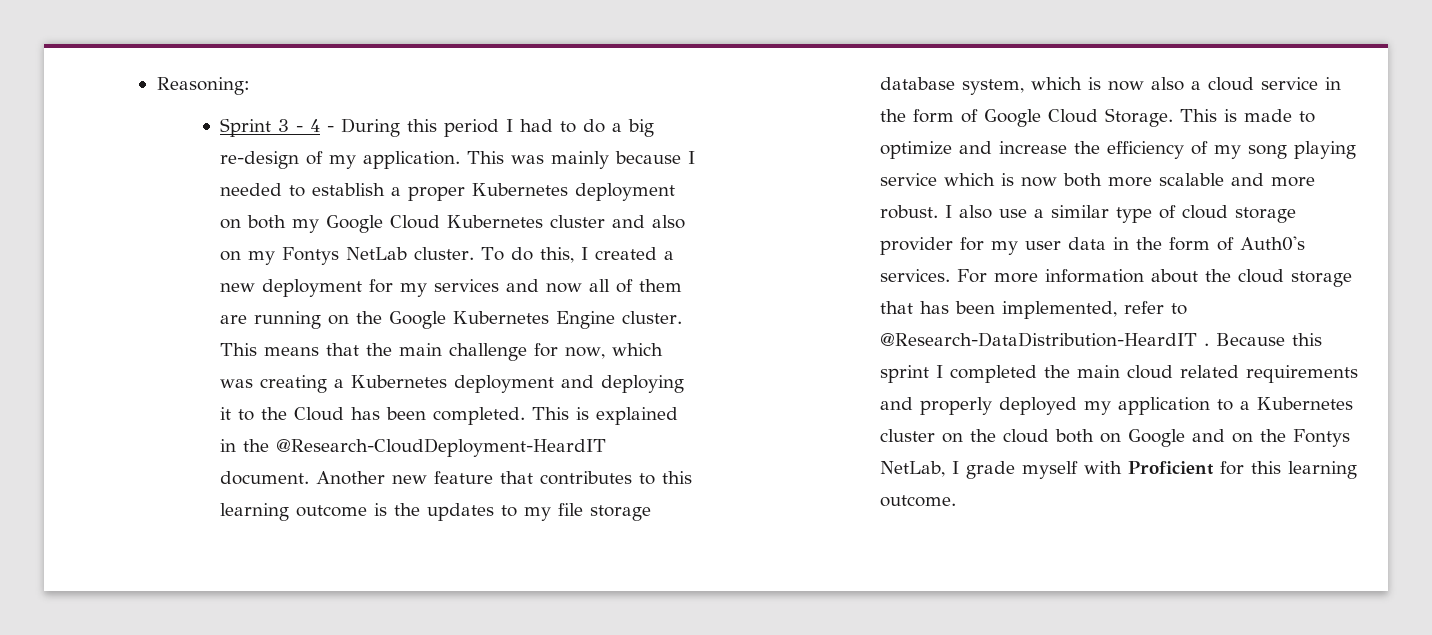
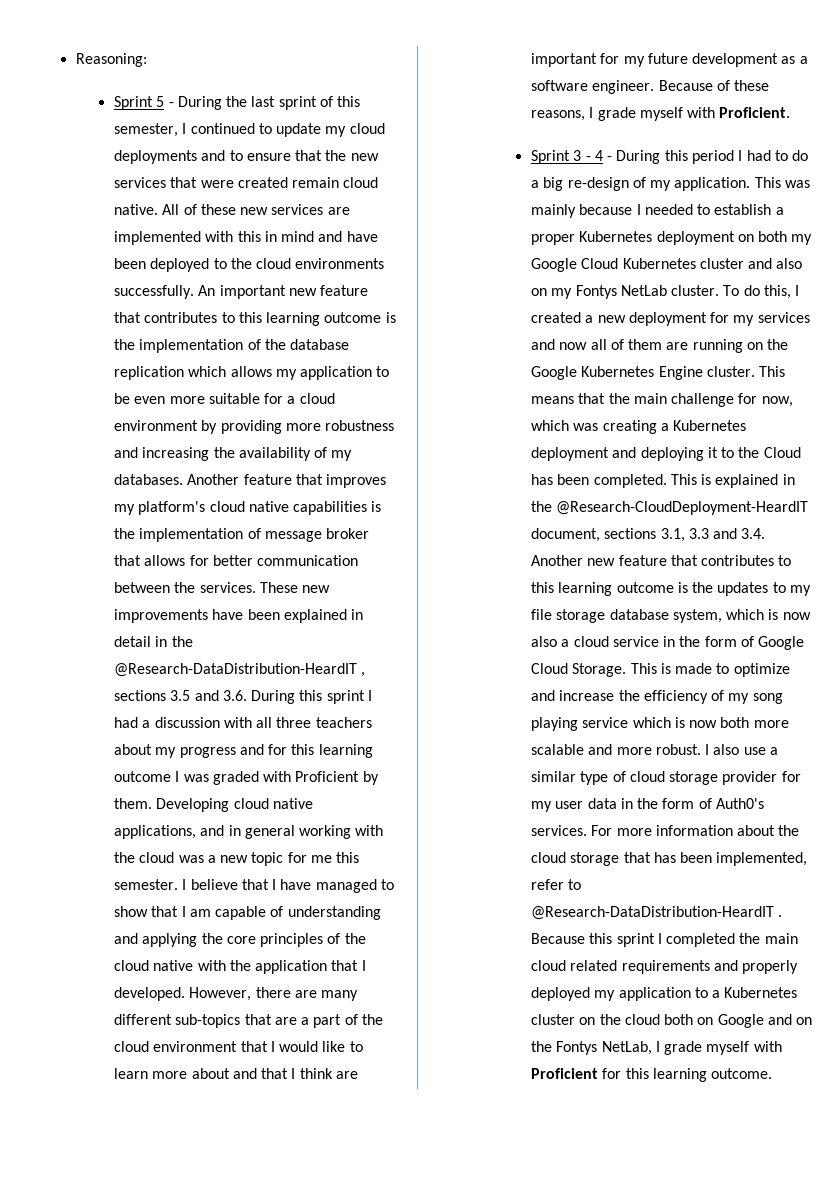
(250, 86) none -> [113,96,361,110] [113,123,385,137] [113,150,379,164] [113,177,379,188] [113,204,350,215] [113,231,378,245] [113,258,385,272] [113,285,369,299] [113,312,396,326] [113,339,350,353] [113,366,390,380] [113,393,335,404] [113,420,395,434] [113,447,353,461] [113,474,387,488] [113,501,382,515] [113,528,370,542] [113,555,359,566] [113,582,331,593] [113,609,364,623] [113,636,193,647] [113,663,366,677] [113,690,373,704] [113,717,372,728] [113,744,373,758] [113,771,379,785] [113,798,313,812] [113,825,384,839] [113,852,360,866] [113,879,395,893] [113,906,381,920] [113,933,366,947] [113,960,366,974] [113,987,359,1001] [113,1014,384,1028] [113,1041,363,1052] [113,1068,359,1079] [530,53,808,67] [530,80,770,94] [530,107,791,121] // Sprint 5 - During the last sprint of this semester, I continued to update my cloud deployments and to ensure that the new services that were created remain cloud native. All of these new services are implemented with this in mind and have been deployed to the cloud environments successfully. An important new feature that contributes to this learning outcome is the implementation of the database replication which allows my application to be even more suitable for a cloud environment by providing more robustness and increasing the availability of my databases. Another feature that improves my platform's cloud native capabilities is the implementation of message broker that allows for better communication between the services. These new improvements have been explained in detail in the @Research-DataDistribution-HeardIT , sections 3.5 and 3.6. During this sprint I had a discussion with all three teachers about my progress and for this learning outcome I was graded with Proficient by them. Developing cloud native applications, and in general working with the cloud was a new topic for me this semester. I believe that I have managed to show that I am capable of understanding and applying the core principles of the cloud native with the application that I developed. However, there are many different sub-topics that are a part of the cloud environment that I would like to learn more about and that I think are important for my future development as a software engineer. Because of these reasons, I grade myself with Proficient.
[220,471,310,485] document. -> [530,528,766,542] document, sections 3.1, 3.3 and 3.4.

